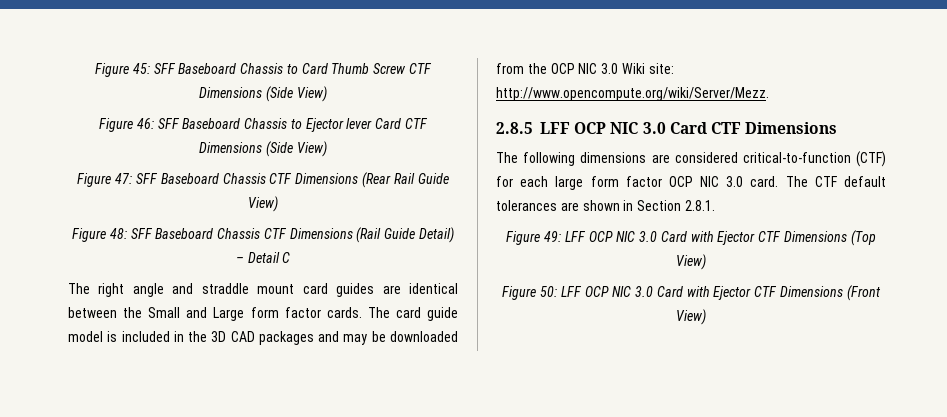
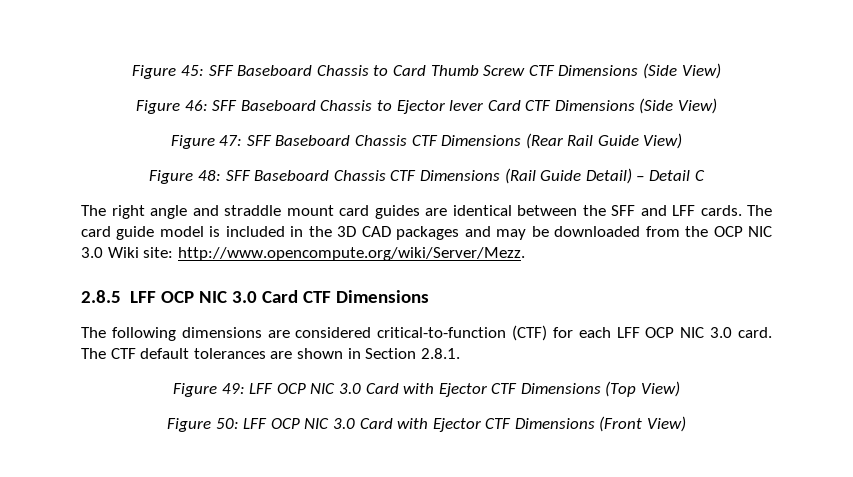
[148,307,321,321] Small and Large form factor -> [611,205,695,216] SFF and LFF
[555,176,662,190] large form factor -> [616,327,640,338] LFF

